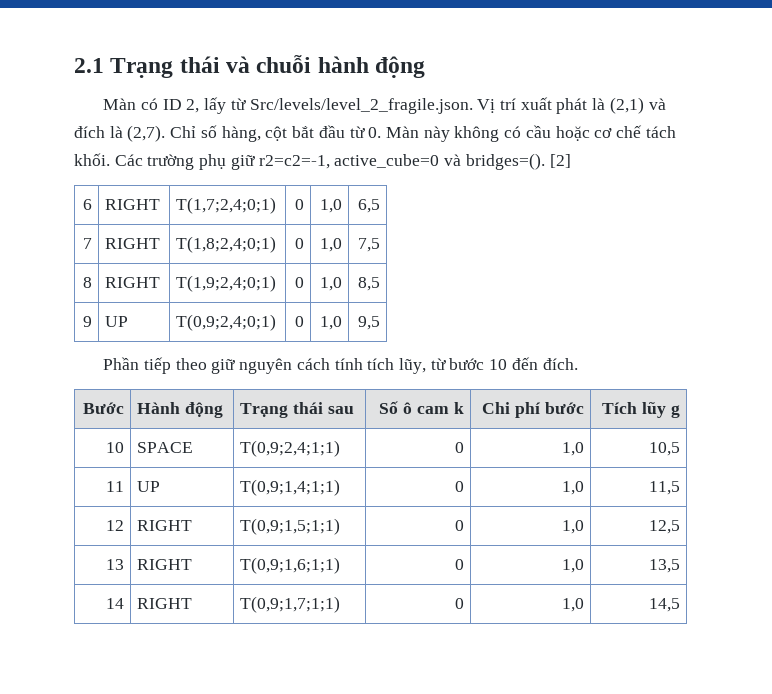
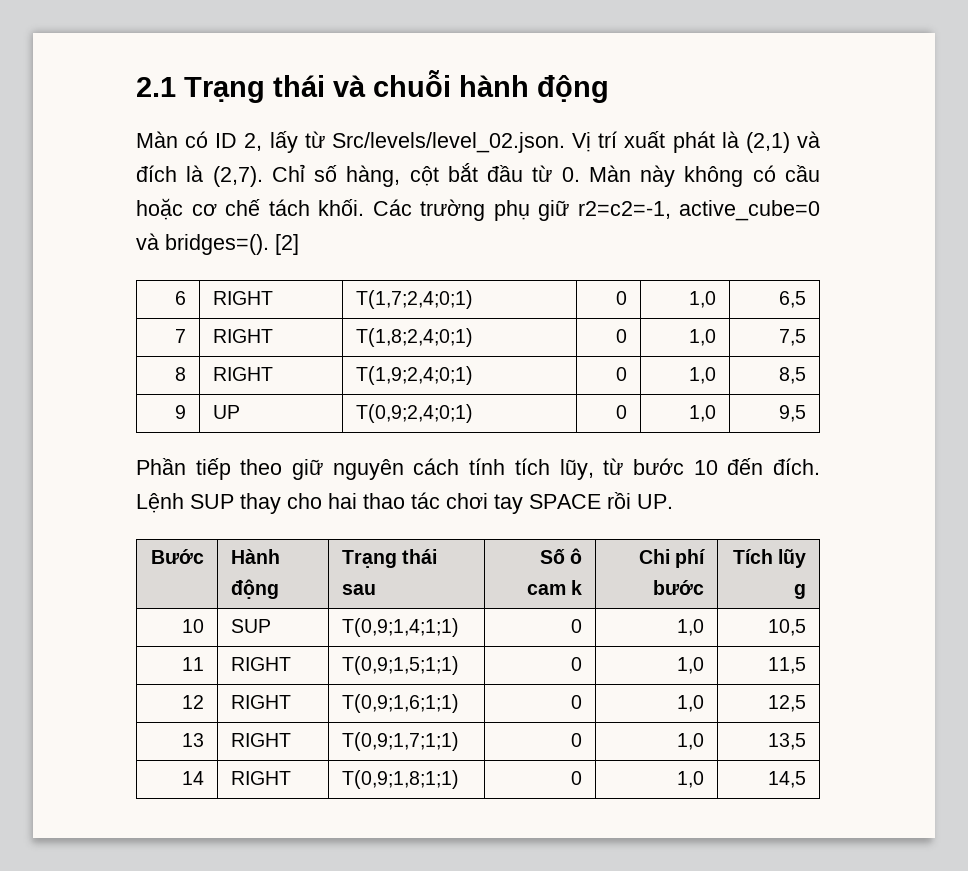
[249,98,473,114] Src/levels/level_2_fragile.json. -> [331,132,565,153] Src/levels/level_02.json.
(578, 364) none -> [136,492,673,514] Lệnh SUP thay cho hai thao tác chơi tay SPACE rồi UP.
[137,442,194,453] [240,440,341,457] SPACE | T(0,9;2,4;1;1) -> [230,619,271,633] [341,618,459,637] SUP | T(0,9;1,4;1;1)
[137,481,161,492] [240,479,341,496] UP | T(0,9;1,4;1;1) -> [230,657,291,671] [341,656,459,675] RIGHT | T(0,9;1,5;1;1)
[240,518,341,535] T(0,9;1,5;1;1) -> [341,694,459,713] T(0,9;1,6;1;1)
[240,557,341,574] T(0,9;1,6;1;1) -> [341,732,459,751] T(0,9;1,7;1;1)
[240,596,341,613] T(0,9;1,7;1;1) -> [341,770,459,789] T(0,9;1,8;1;1)

